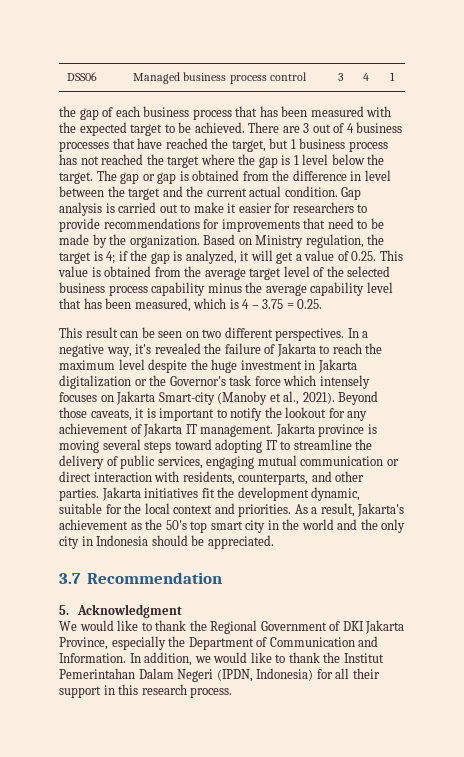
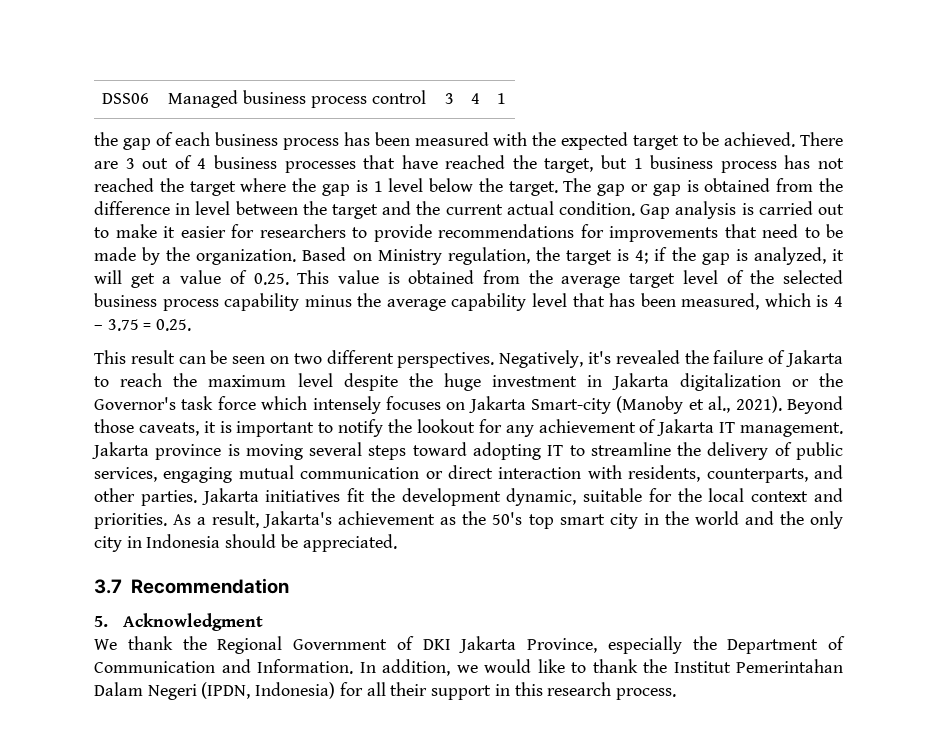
[235,106,258,117] that -> (340, 144) none
[347,328,369,338] [59,344,132,357] In a negative way, -> [499,350,584,368] Negatively,
[79,620,152,631] would like to -> (117, 644) none

